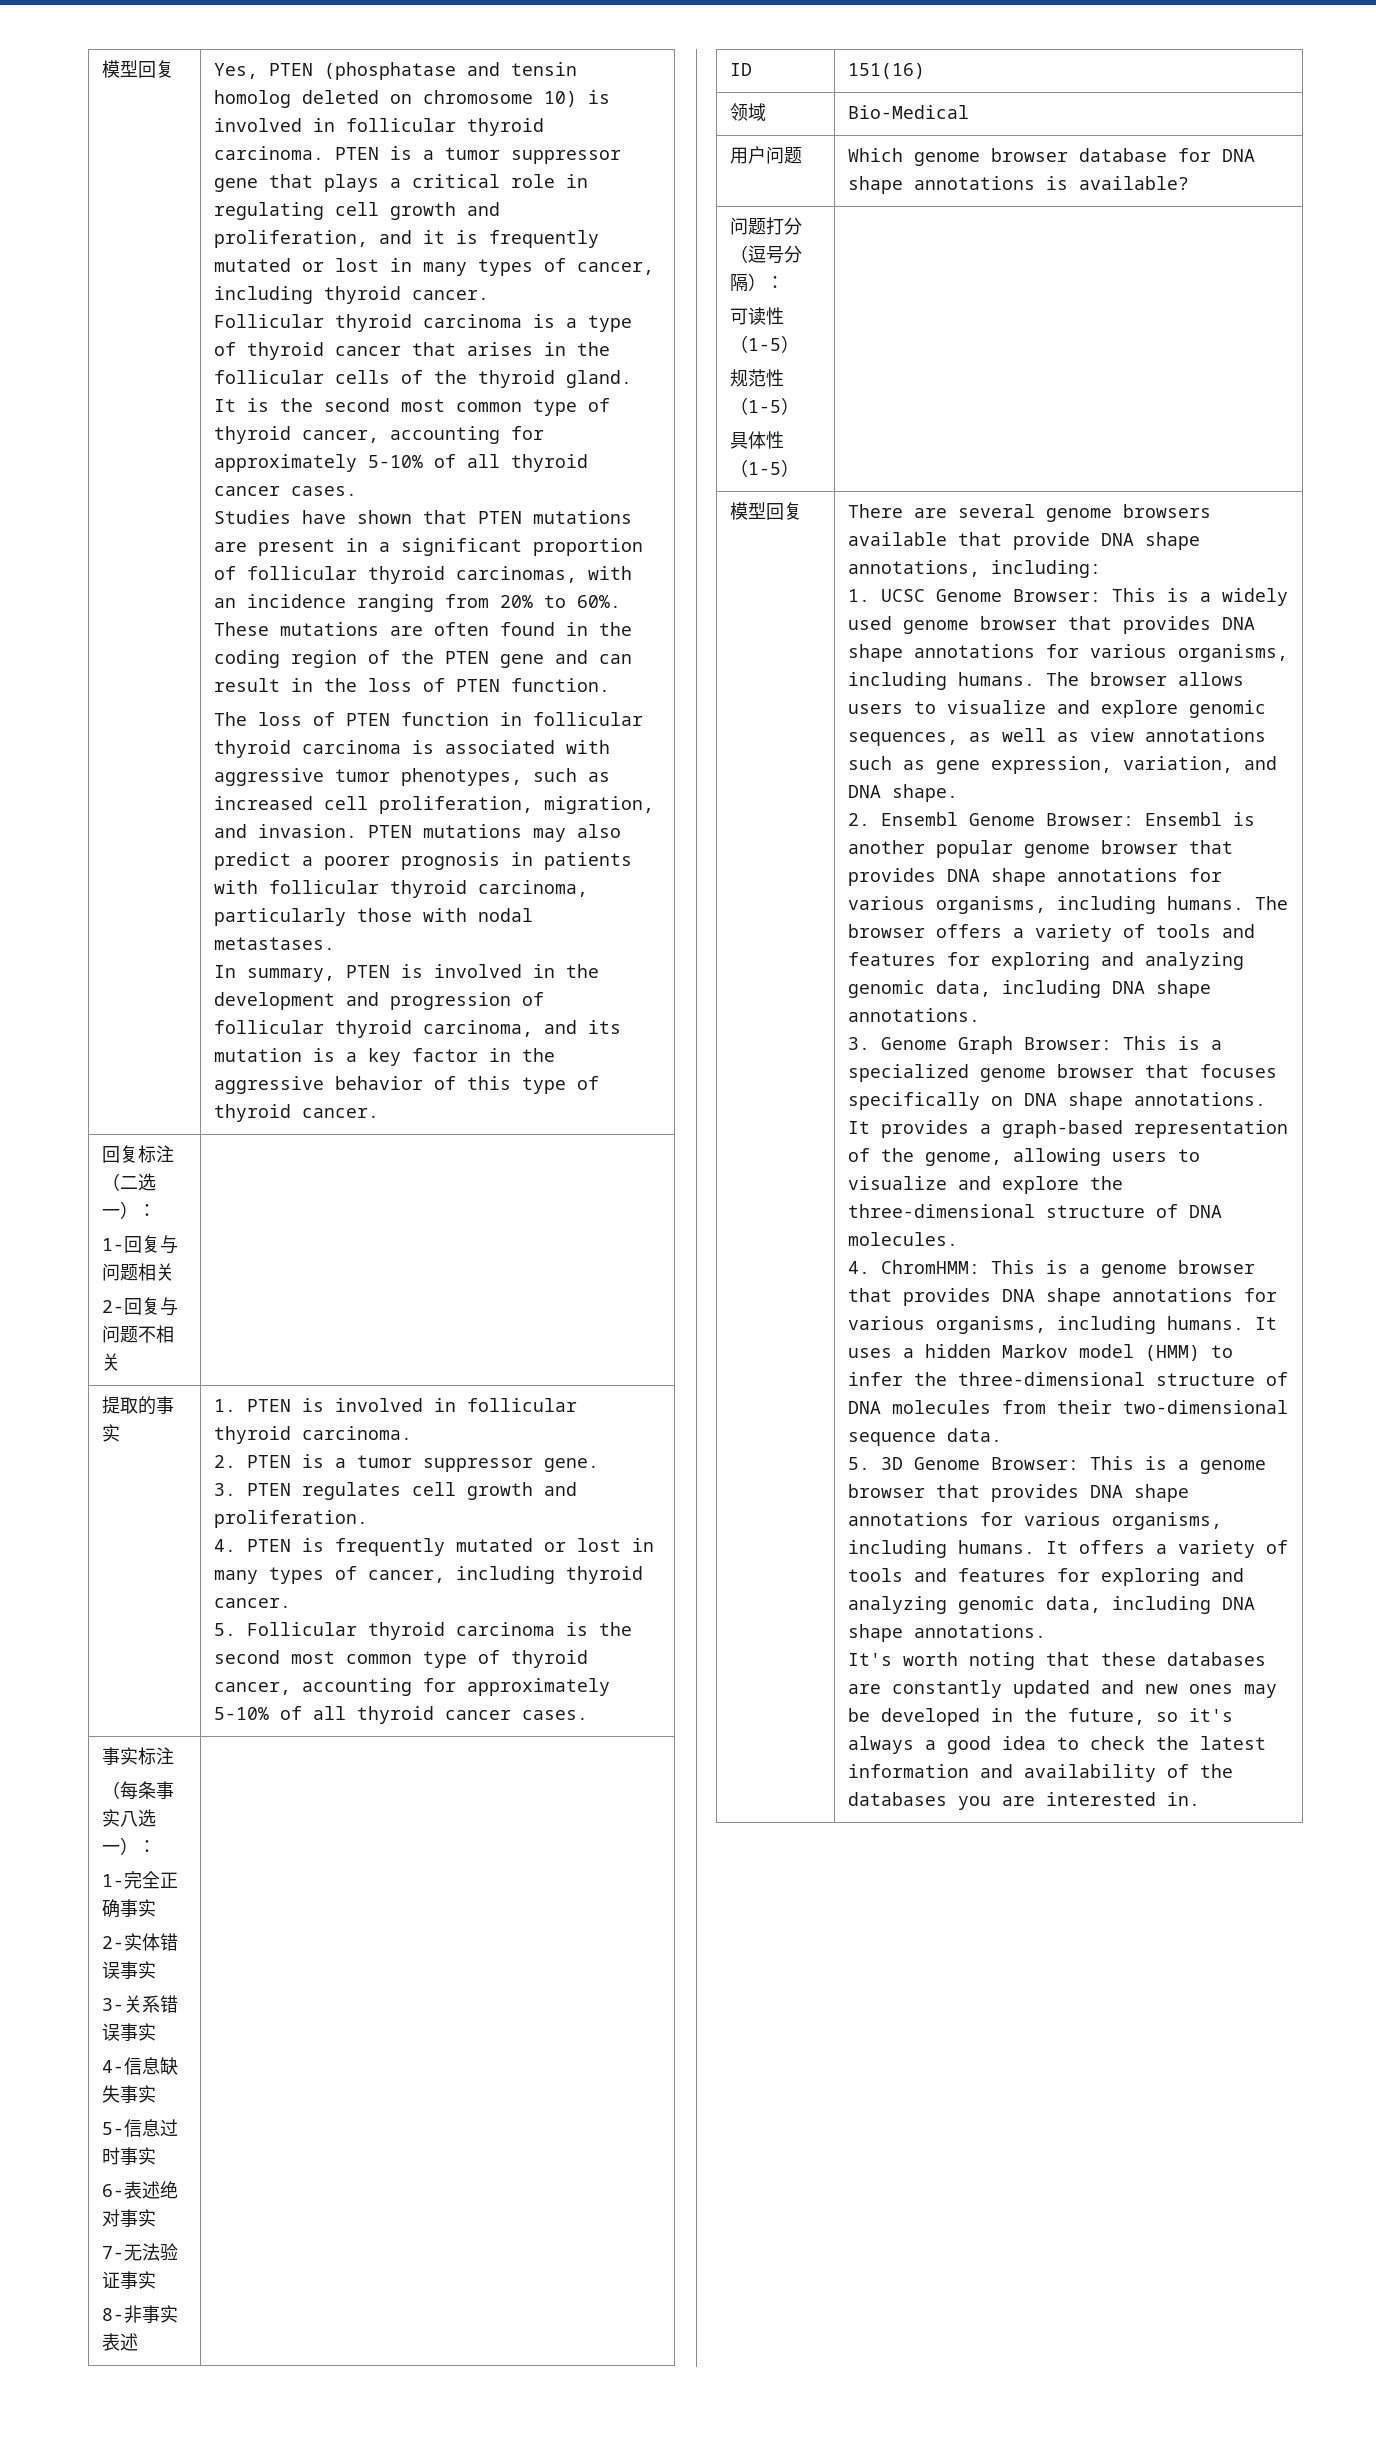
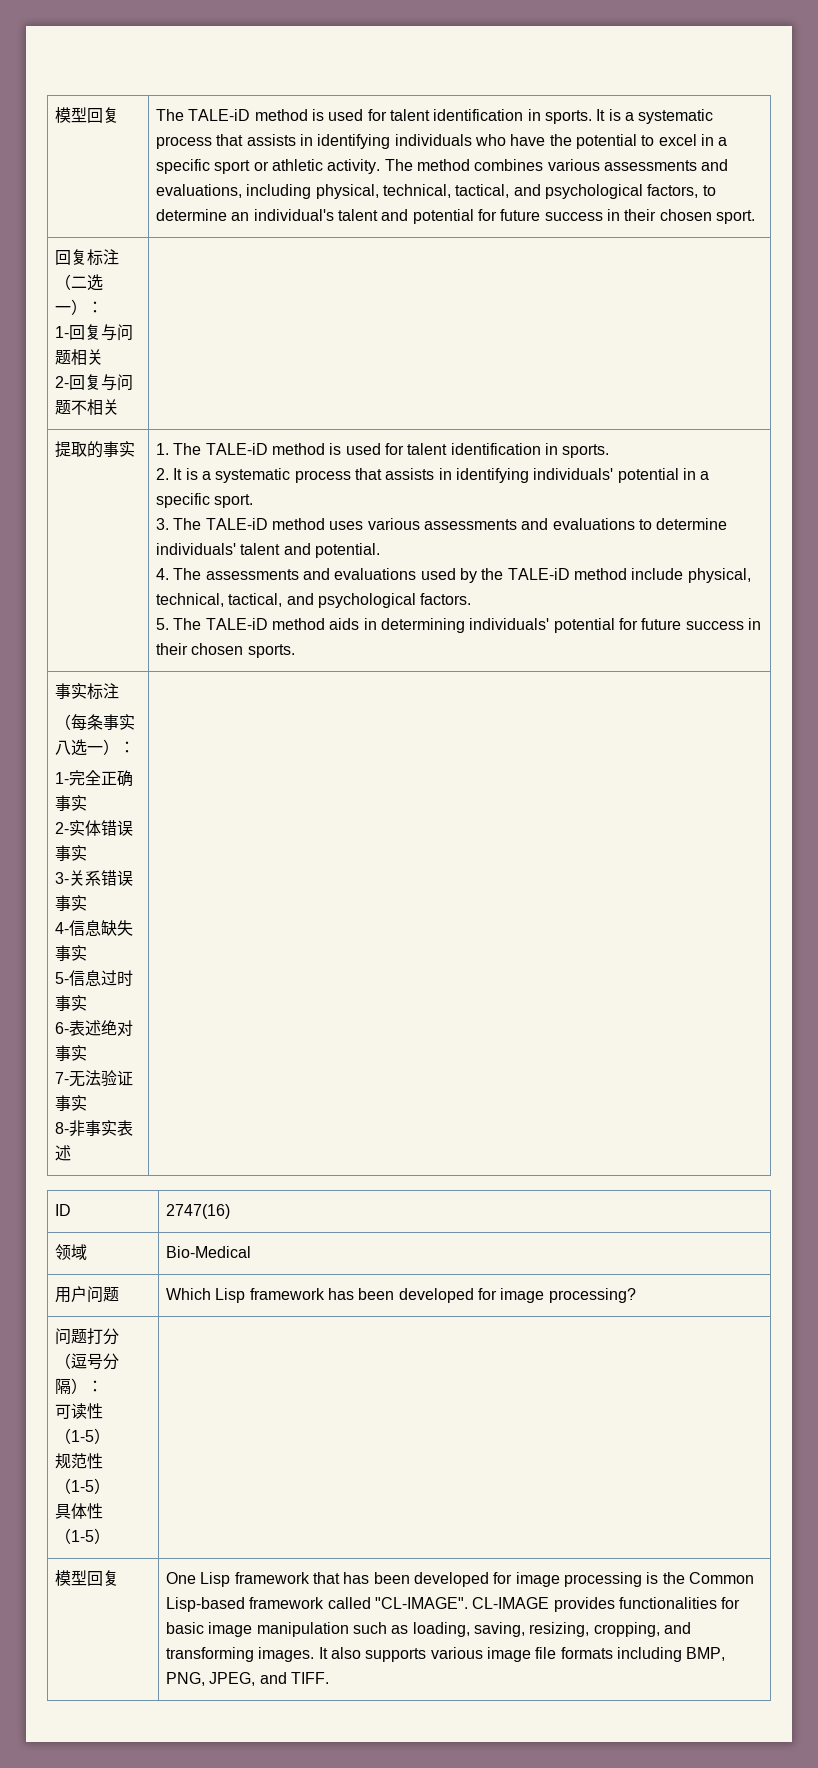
[101,60,174,78] [213,62,577,80] [213,90,610,108] [213,118,544,136] [213,146,621,164] [213,174,588,192] [213,202,500,220] [213,230,599,248] [213,258,654,276] [213,286,489,304] [213,314,632,332] [213,342,610,360] [213,370,632,388] [213,398,610,416] [213,426,544,444] [213,454,588,472] [213,486,357,496] [213,510,632,524] [213,538,643,556] [213,566,632,584] [213,594,621,612] [213,622,632,636] [213,650,632,668] [213,678,610,692] [213,712,643,726] [213,740,610,758] [213,768,610,786] [213,796,654,814] [213,824,621,842] [213,852,632,870] [213,880,588,898] [213,908,533,926] [213,937,335,950] [213,964,599,982] [213,992,544,1010] [213,1020,621,1038] [213,1048,555,1066] [213,1076,599,1094] [213,1104,379,1122] 模型回复 | Yes, PTEN (phosphatase and tensin homolog deleted on chromosome 10) is involved in follicular thyroid carcinoma. PTEN is a tumor suppressor gene that plays a critical role in regulating cell growth and proliferation, and it is frequently mutated or lost in many types of cancer, including thyroid cancer. // Follicular thyroid carcinoma is a type of thyroid cancer that arises in the follicular cells of the thyroid gland. It is the second most common type of thyroid cancer, accounting for approximately 5-10% of all thyroid cancer cases. // Studies have shown that PTEN mutations are present in a significant proportion of follicular thyroid carcinomas, with an incidence ranging from 20% to 60%. These mutations are often found in the coding region of the PTEN gene and can result in the loss of PTEN function. // The loss of PTEN function in follicular thyroid carcinoma is associated with aggressive tumor phenotypes, such as increased cell proliferation, migration, and invasion. PTEN mutations may also predict a poorer prognosis in patients with follicular thyroid carcinoma, particularly those with nodal metastases. // In summary, PTEN is involved in the development and progression of follicular thyroid carcinoma, and its mutation is a key factor in the aggressive behavior of this type of thyroid cancer. -> [55,107,120,123] [156,109,714,124] [156,134,728,149] [156,159,729,174] [156,184,716,199] [156,209,755,224] 模型回复 | The TALE-iD method is used for talent identification in sports. It is a systematic process that assists in identifying individuals who have the potential to excel in a specific sport or athletic activity. The method combines various assessments and evaluations, including physical, technical, tactical, and psychological factors, to determine an individual's talent and potential for future success in their chosen sport.
[246,1398,577,1412] [213,1426,412,1444] [213,1454,599,1472] [213,1482,577,1500] [213,1510,368,1528] [213,1538,654,1556] [213,1566,643,1584] [213,1598,291,1608] [213,1622,632,1640] [213,1650,588,1668] [213,1678,610,1696] [213,1706,588,1724] PTEN is involved in follicular thyroid carcinoma. // 2. PTEN is a tumor suppressor gene. // 3. PTEN regulates cell growth and proliferation. // 4. PTEN is frequently mutated or lost in many types of cancer, including thyroid cancer. // 5. Follicular thyroid carcinoma is the second most common type of thyroid cancer, accounting for approximately 5-10% of all thyroid cancer cases. -> [173,443,610,458] [156,468,710,483] [156,493,254,508] [156,518,728,530] [156,543,381,558] [156,568,751,583] [156,593,472,608] [156,618,761,633] [156,643,295,658] The TALE-iD method is used for talent identification in sports. // 2. It is a systematic process that assists in identifying individuals' potential in a specific sport. // 3. The TALE-iD method uses various assessments and evaluations to determine individuals' talent and potential. // 4. The assessments and evaluations used by the TALE-iD method include physical, technical, tactical, and psychological factors. // 5. The TALE-iD method aids in determining individuals' potential for future success in their chosen sports.
[847,63,925,79] 151(16) -> [166,1204,231,1219] 2747(16)
[913,148,1255,166] [847,176,1189,194] genome browser database for DNA shape annotations is available? -> [215,1288,636,1303] Lisp framework has been developed for image processing?
[847,504,1211,522] [847,532,1200,550] [847,560,1101,578] [847,588,1288,606] [847,616,1255,634] [847,644,1288,662] [847,672,1244,690] [847,700,1266,718] [847,728,1266,746] [847,756,1277,774] [847,784,958,802] [847,812,1255,826] [847,840,1233,858] [847,868,1222,886] [847,896,1288,914] [847,924,1255,942] [847,952,1244,970] [847,980,1211,998] [847,1008,980,1022] [847,1036,1222,1054] [847,1064,1277,1082] [847,1092,1266,1110] [847,1120,1288,1138] [847,1148,1200,1166] [847,1176,1123,1194] [847,1204,1222,1218] [847,1232,958,1246] [847,1260,1255,1278] [847,1288,1277,1306] [847,1316,1277,1334] [847,1344,1233,1361] [847,1372,1288,1386] [847,1400,1288,1414] [847,1428,1002,1446] [847,1456,1266,1474] [847,1484,1189,1502] [847,1512,1222,1530] [847,1540,1288,1558] [847,1568,1244,1586] [847,1596,1255,1614] [847,1624,1046,1642] [847,1652,1266,1670] [847,1680,1277,1698] [847,1708,1233,1726] [847,1736,1266,1754] [847,1764,1233,1782] [847,1792,1200,1810] There are several genome browsers available that provide DNA shape annotations, including: // 1. UCSC Genome Browser: This is a widely used genome browser that provides DNA shape annotations for various organisms, including humans. The browser allows users to visualize and explore genomic sequences, as well as view annotations such as gene expression, variation, and DNA shape. // 2. Ensembl Genome Browser: Ensembl is another popular genome browser that provides DNA shape annotations for various organisms, including humans. The browser offers a variety of tools and features for exploring and analyzing genomic data, including DNA shape annotations. // 3. Genome Graph Browser: This is a specialized genome browser that focuses specifically on DNA shape annotations. It provides a graph-based representation of the genome, allowing users to visualize and explore the three-dimensional structure of DNA molecules. // 4. ChromHMM: This is a genome browser that provides DNA shape annotations for various organisms, including humans. It uses a hidden Markov model (HMM) to infer the three-dimensional structure of DNA molecules from their two-dimensional sequence data. // 5. 3D Genome Browser: This is a genome browser that provides DNA shape annotations for various organisms, including humans. It offers a variety of tools and features for exploring and analyzing genomic data, including DNA shape annotations. // It's worth noting that these databases are constantly updated and new ones may be developed in the future, so it's always a good idea to check the latest information and availability of the databases you are interested in. -> [166,1572,754,1587] [166,1597,741,1612] [166,1622,691,1637] [166,1647,726,1662] [166,1672,330,1686] One Lisp framework that has been developed for image processing is the Common Lisp-based framework called "CL-IMAGE". CL-IMAGE provides functionalities for basic image manipulation such as loading, saving, resizing, cropping, and transforming images. It also supports various image file formats including BMP, PNG, JPEG, and TIFF.

